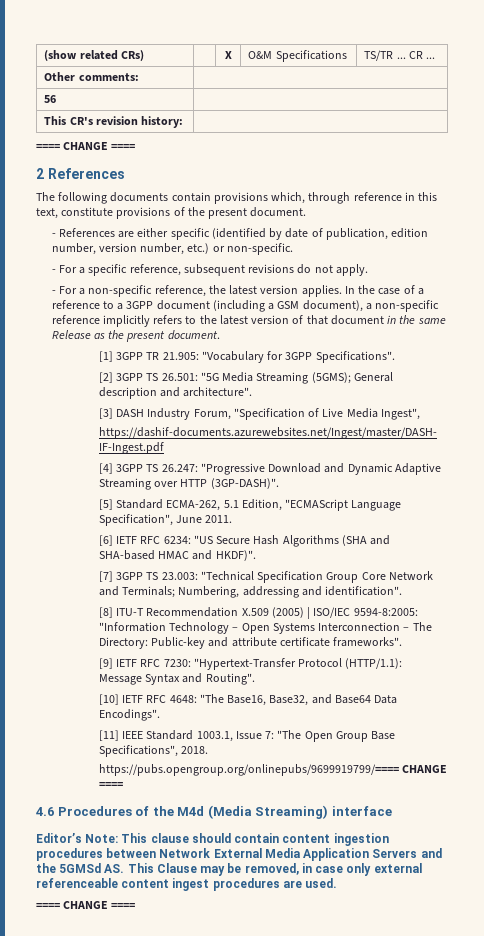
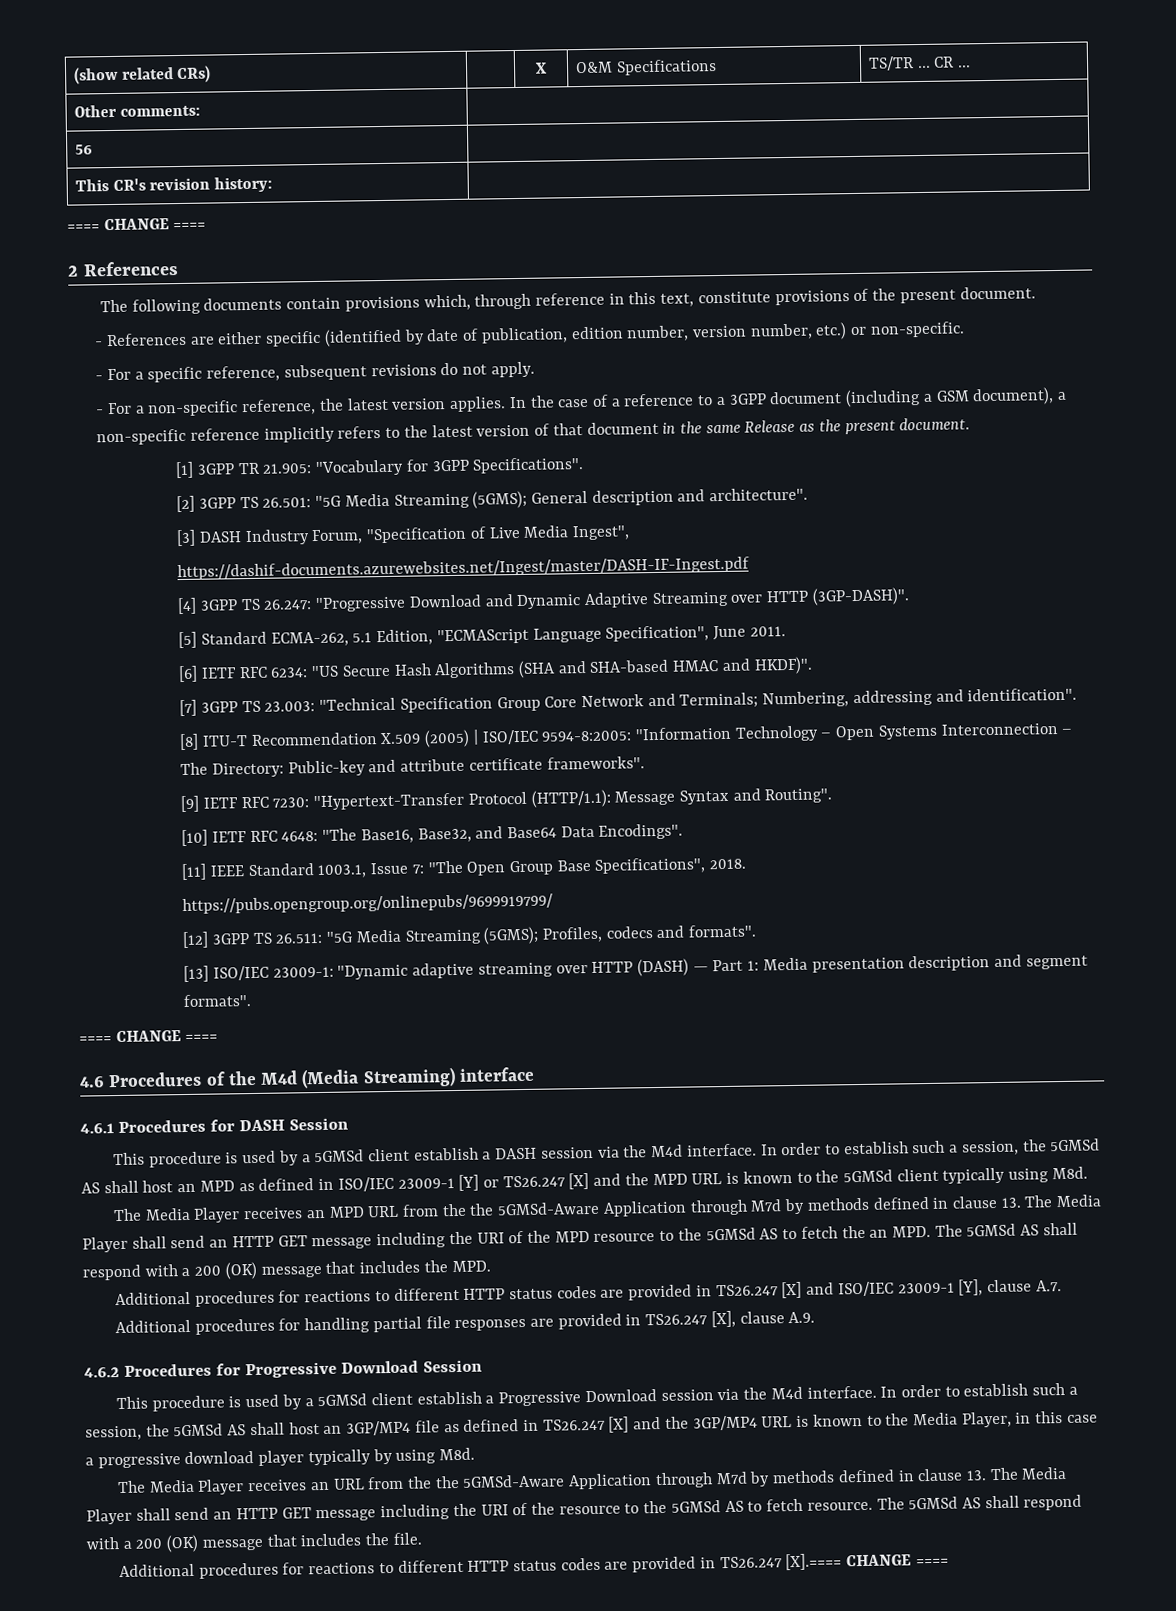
[98,764,399,776] https://pubs.opengroup.org/onlinepubs/9699919799/==== -> [182,893,554,915] [182,924,757,949] [183,954,1088,983] [183,994,252,1008] [79,1036,112,1043] https://pubs.opengroup.org/onlinepubs/9699919799/ // [12] 3GPP TS 26.511: "5G Media Streaming (5GMS); Profiles, codecs and formats". // [13] ISO/IEC 23009-1: "Dynamic adaptive streaming over HTTP (DASH) — Part 1: Media presentation description and segment formats". // ====
[36,833,389,846] [36,848,442,861] [36,863,422,876] [36,878,338,891] [36,903,60,909] Editor’s Note: This clause should contain content ingestion procedures between Network External Media Application Servers and the 5GMSd AS. This Clause may be removed, in case only external referenceable content ingest procedures are used. // ==== -> [80,1117,349,1134] [112,1138,1101,1168] [81,1166,1088,1194] [112,1194,1103,1223] [82,1222,1078,1253] [82,1260,491,1281] [114,1279,1062,1307] [114,1310,816,1335] [84,1359,483,1379] [115,1382,1078,1412] [85,1411,1098,1441] [85,1447,476,1469] [116,1466,1068,1495] [86,1494,1083,1525] [86,1532,422,1553] [118,1553,843,1579] 4.6.1 Procedures for DASH Session // This procedure is used by a 5GMSd client establish a DASH session via the M4d interface. In order to establish such a session, the 5GMSd AS shall host an MPD as defined in ISO/IEC 23009-1 [Y] or TS26.247 [X] and the MPD URL is known to the 5GMSd client typically using M8d. // The Media Player receives an MPD URL from the the 5GMSd-Aware Application through M7d by methods defined in clause 13. The Media Player shall send an HTTP GET message including the URI of the MPD resource to the 5GMSd AS to fetch the an MPD. The 5GMSd AS shall respond with a 200 (OK) message that includes the MPD. // Additional procedures for reactions to different HTTP status codes are provided in TS26.247 [X] and ISO/IEC 23009-1 [Y], clause A.7. // Additional procedures for handling partial file responses are provided in TS26.247 [X], clause A.9. // 4.6.2 Procedures for Progressive Download Session // This procedure is used by a 5GMSd client establish a Progressive Download session via the M4d interface. In order to establish such a session, the 5GMSd AS shall host an 3GP/MP4 file as defined in TS26.247 [X] and the 3GP/MP4 URL is known to the Media Player, in this case a progressive download player typically by using M8d. // The Media Player receives an URL from the the 5GMSd-Aware Application through M7d by methods defined in clause 13. The Media Player shall send an HTTP GET message including the URI of the resource to the 5GMSd AS to fetch resource. The 5GMSd AS shall respond with a 200 (OK) message that includes the file. // Additional procedures for reactions to different HTTP status codes are provided in TS26.247 [X].====

